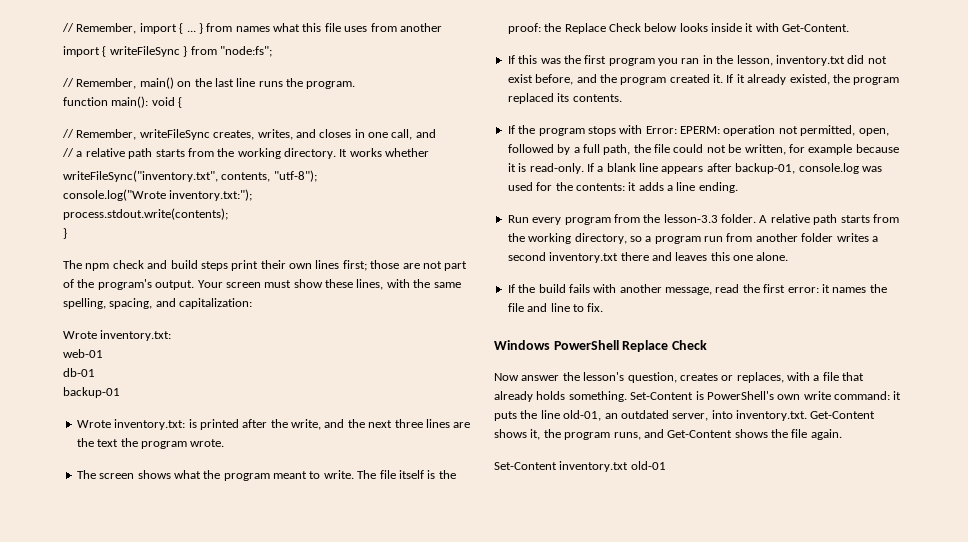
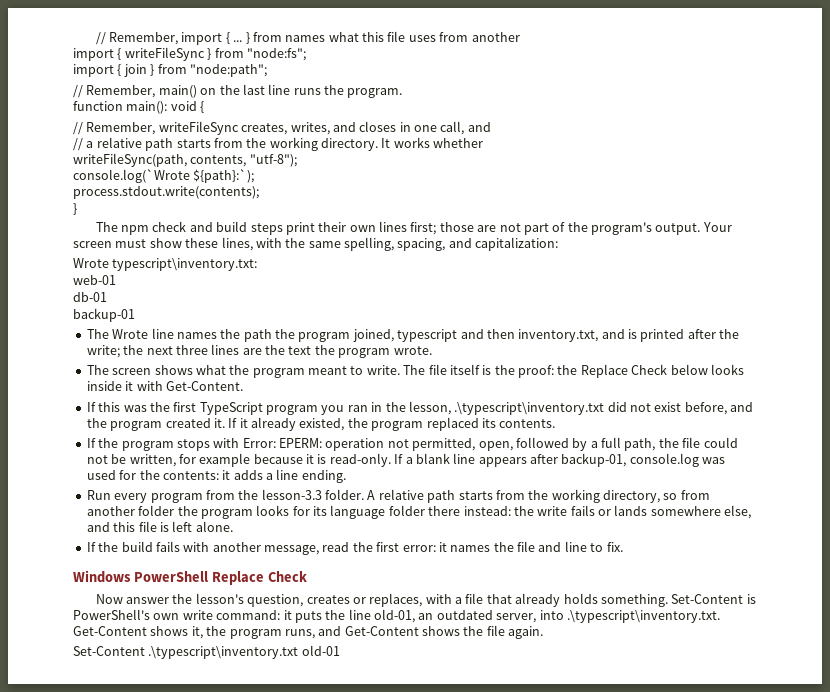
(272, 51) none -> [73,64,267,77] // import { join } from "node:path";
[63,170,218,182] writeFileSync("inventory.txt", -> [73,153,187,167] writeFileSync(path,
[63,189,253,201] console.log("Wrote inventory.txt:"); -> [73,169,255,183] console.log(`Wrote ${path}:`);
[100,330,172,341] inventory.txt: -> [112,258,258,271] typescript\inventory.txt:
[76,419,186,430] Wrote inventory.txt: -> [86,328,625,342] The Wrote line names the path the program joined, typescript and then inventory.txt, and
[291,419,345,430] write, and -> [86,345,120,358] write;
(607, 59) none -> [199,402,263,415] TypeScript
[775,55,845,66] inventory.txt -> [454,402,605,415] .\typescript\inventory.txt
[645,233,878,244] [507,252,753,263] a program run from another folder writes a second inventory.txt there and leaves this one -> [680,490,710,500] [86,505,752,519] [86,521,193,532] from another folder the program looks for its language folder there instead: the write fails or lands somewhere else, and this file is left
[736,410,807,421] inventory.txt. -> [566,610,720,623] .\typescript\inventory.txt.
[559,461,629,472] inventory.txt -> [148,646,299,659] .\typescript\inventory.txt

